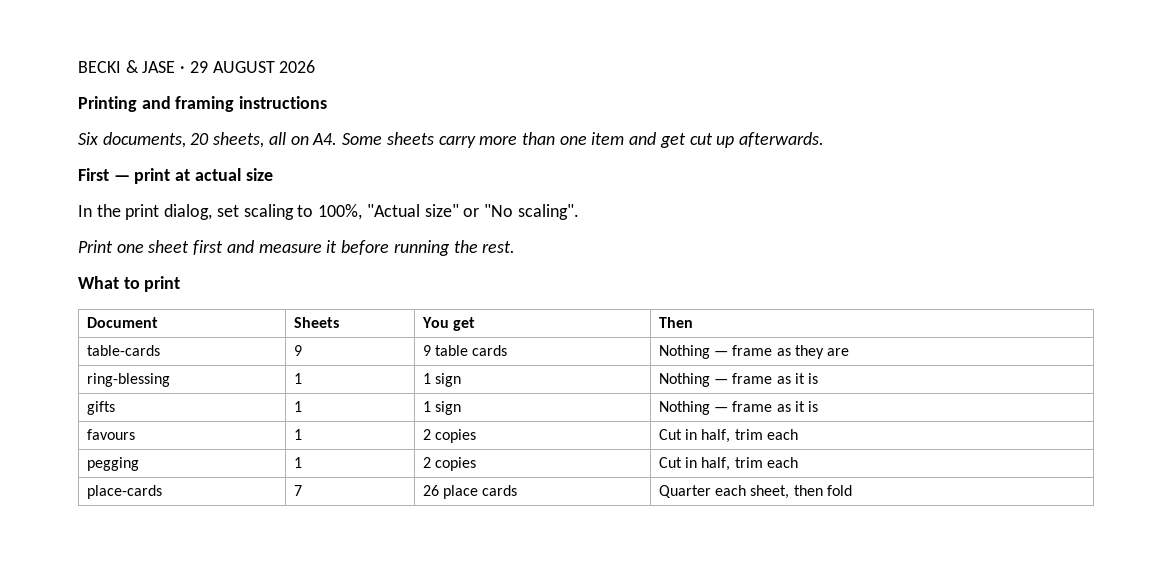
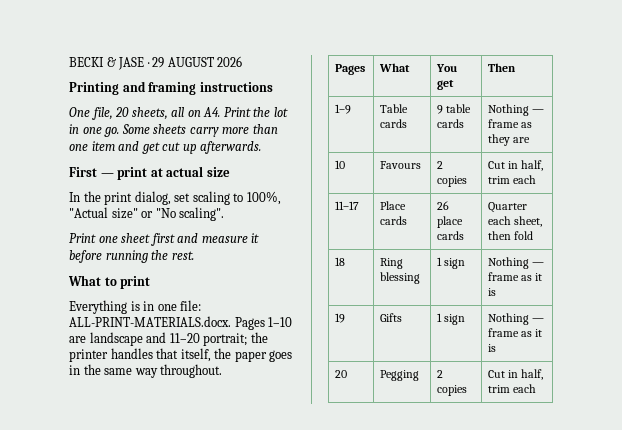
[78,132,186,148] Six documents, -> [69,107,113,120] One file,
(338, 139) none -> [223,107,288,117] [69,124,120,137] Print the lot in one go.
[86,317,158,328] [293,317,339,328] // Document | Sheets -> [69,300,202,314] [69,316,293,330] [69,332,268,346] [69,348,293,362] [69,364,223,378] [335,64,366,75] [379,63,411,72] // Everything is in one file: ALL-PRINT-MATERIALS.docx. Pages 1–10 are landscape and 11–20 portrait; the printer handles that itself, the paper goes in the same way throughout. // Pages | What
[86,345,160,356] [293,345,302,356] table-cards | 9 -> [335,104,352,114] [380,104,409,113] [380,119,408,128] 1–9 | Table cards
[86,373,170,387] [293,373,302,384] [422,373,462,387] [658,373,819,387] [86,401,115,415] [293,401,302,412] [422,401,462,415] [658,401,819,415] [86,429,135,440] [293,429,302,440] [422,429,477,443] [658,429,799,443] [86,457,139,471] [293,457,302,468] [422,457,477,471] [658,457,799,471] [86,485,162,499] [293,485,302,496] [422,485,518,499] [658,485,853,499] ring-blessing | 1 | 1 sign | Nothing — frame as it is // gifts | 1 | 1 sign | Nothing — frame as it is // favours | 1 | 2 copies | Cut in half, trim each // pegging | 1 | 2 copies | Cut in half, trim each // place-cards | 7 | 26 place cards | Quarter each sheet, then fold -> [335,160,346,169] [380,161,422,169] [437,161,444,169] [437,176,468,187] [488,160,544,171] [488,175,537,184] [335,201,360,210] [380,201,407,210] [380,216,408,225] [437,201,450,210] [437,216,464,228] [437,231,465,240] [488,202,528,213] [488,216,543,227] [488,231,534,240] [335,257,346,266] [380,258,404,269] [380,272,421,284] [437,257,466,269] [488,257,545,269] [488,272,543,281] [488,288,497,296] [335,313,346,323] [380,313,403,322] [437,313,466,325] [488,313,545,325] [488,328,543,337] [488,344,497,352] [335,370,348,378] [380,370,420,381] [437,370,444,378] [437,385,468,396] [488,369,544,380] [488,384,537,393] 10 | Favours | 2 copies | Cut in half, trim each // 11–17 | Place cards | 26 place cards | Quarter each sheet, then fold // 18 | Ring blessing | 1 sign | Nothing — frame as it is // 19 | Gifts | 1 sign | Nothing — frame as it is // 20 | Pegging | 2 copies | Cut in half, trim each

